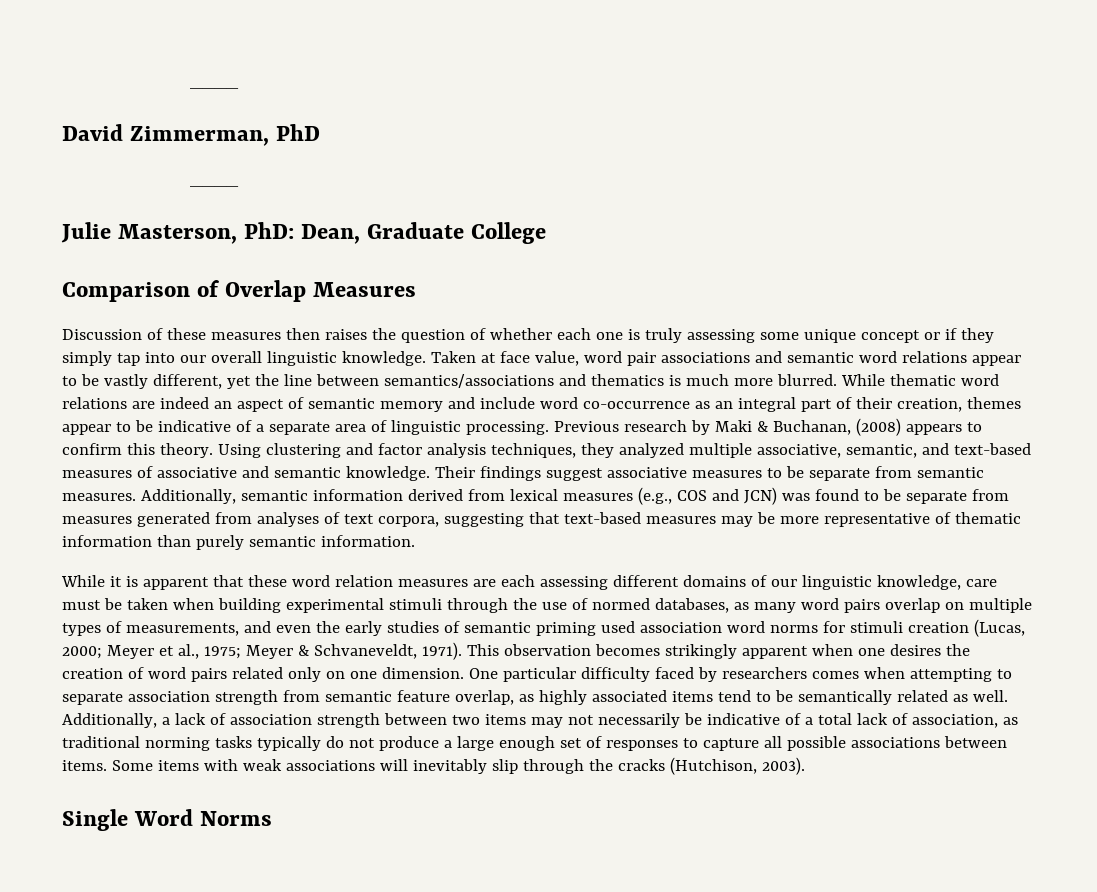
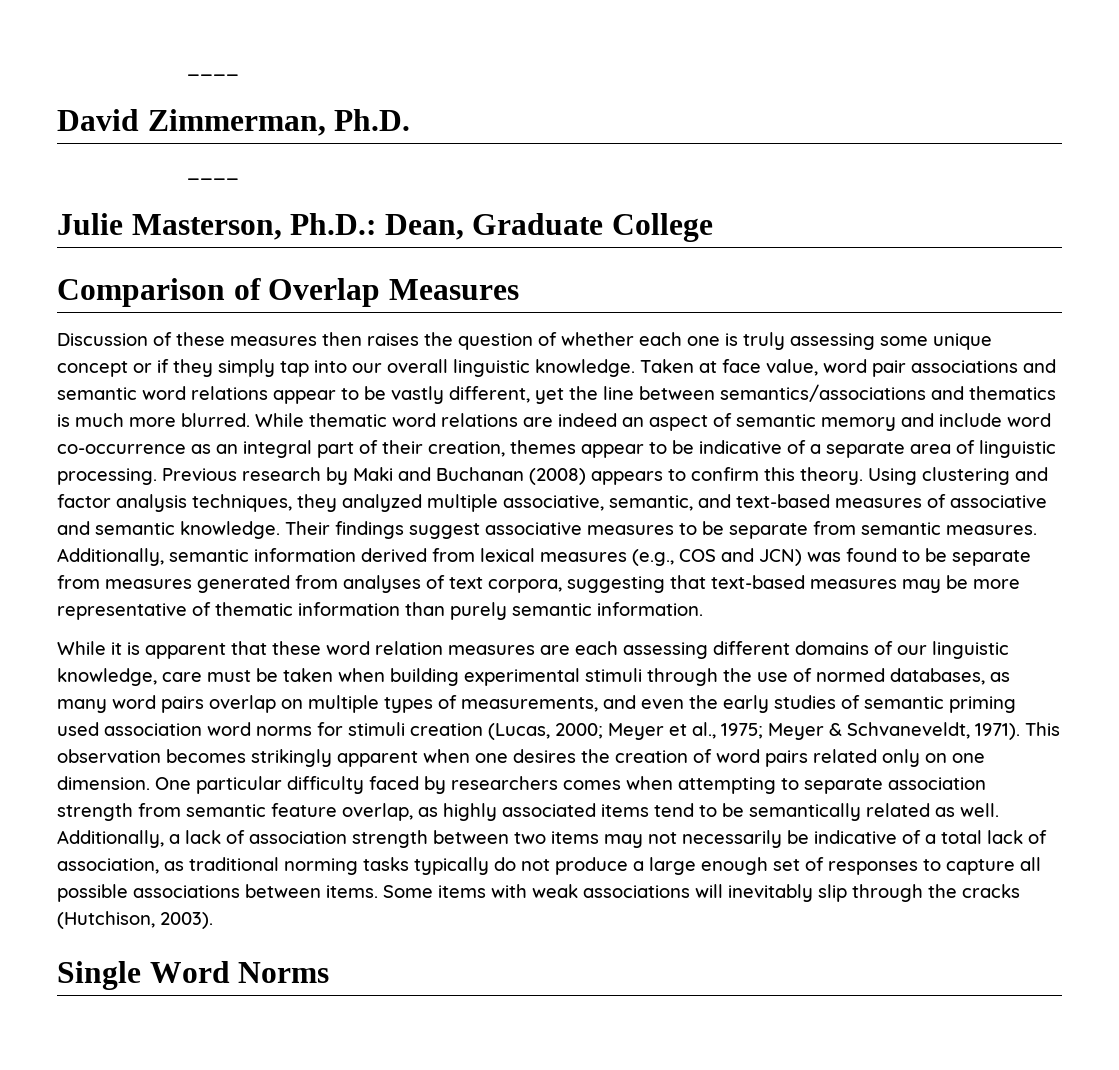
[276,124,321,141] PhD -> [334,109,411,131] Ph.D.
[244,222,295,239] PhD: -> [290,213,377,235] Ph.D.:
[756,420,851,435] & Buchanan, -> [398,467,524,481] and Buchanan

